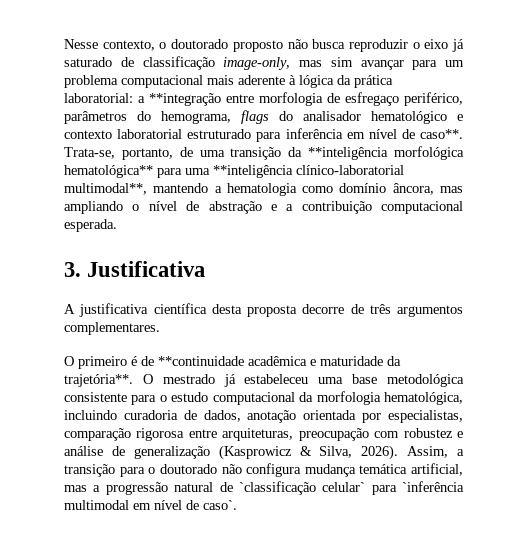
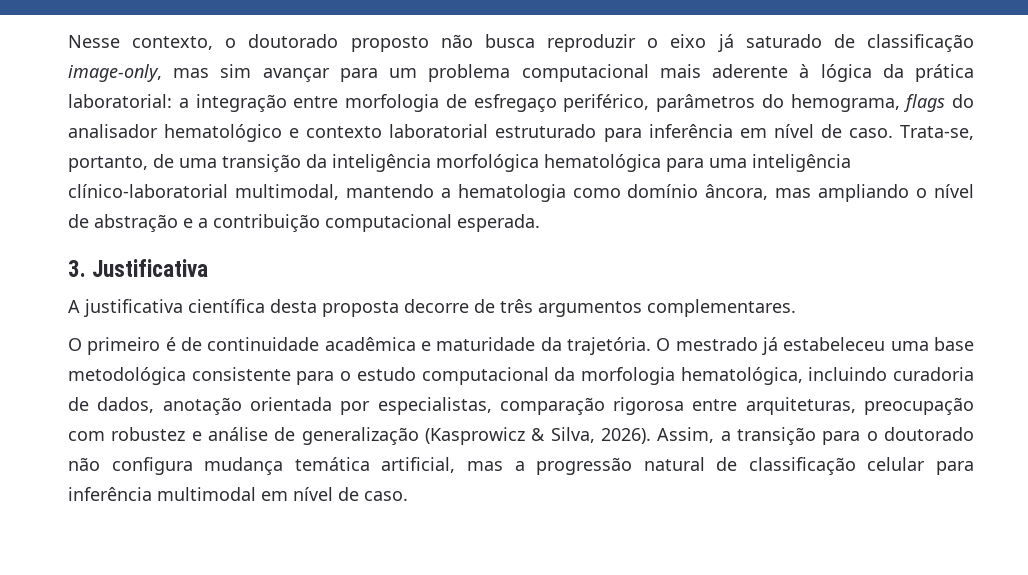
[149,93,221,106] **integração -> [195,94,287,112] integração
[420,129,463,139] caso**. -> [848,128,893,138] caso.
[308,146,464,160] [64,165,404,178] [64,183,147,195] **inteligência morfológica hematológica** para uma **inteligência clínico-laboratorial multimodal**, -> [332,154,851,172] [68,184,339,200] inteligência morfológica hematológica para uma inteligência clínico-laboratorial multimodal,
[158,356,244,366] **continuidade -> [207,337,320,351] continuidade
[64,374,133,387] trajetória**. -> [567,337,651,355] trajetória.
[238,481,464,495] `classificação celular` para `inferência -> [748,457,975,475] [68,487,152,501] classificação celular para inferência
[203,500,237,510] caso`. -> [364,491,408,501] caso.

